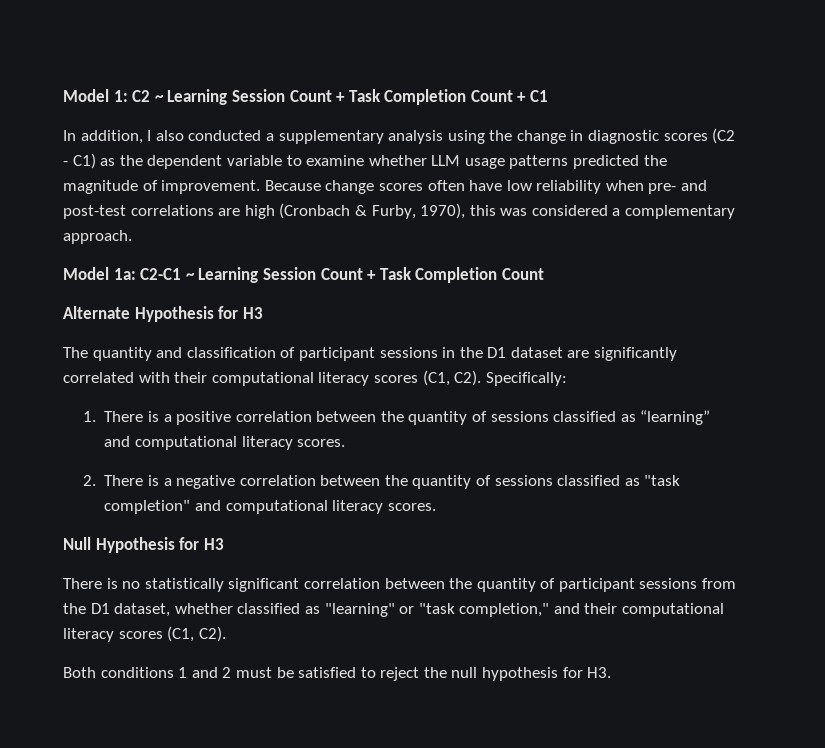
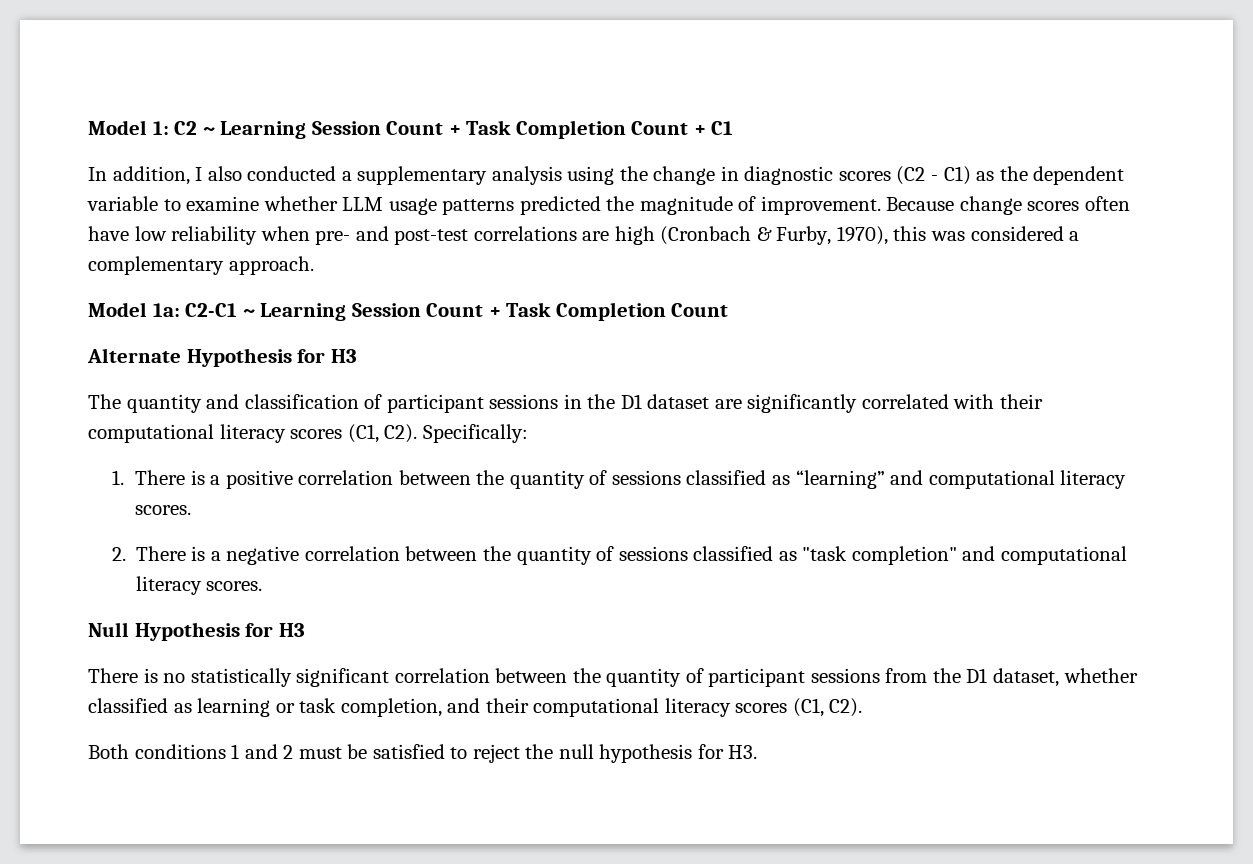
[324,603,550,617] "learning" or "task completion," -> [197,698,442,717] learning or task completion,

